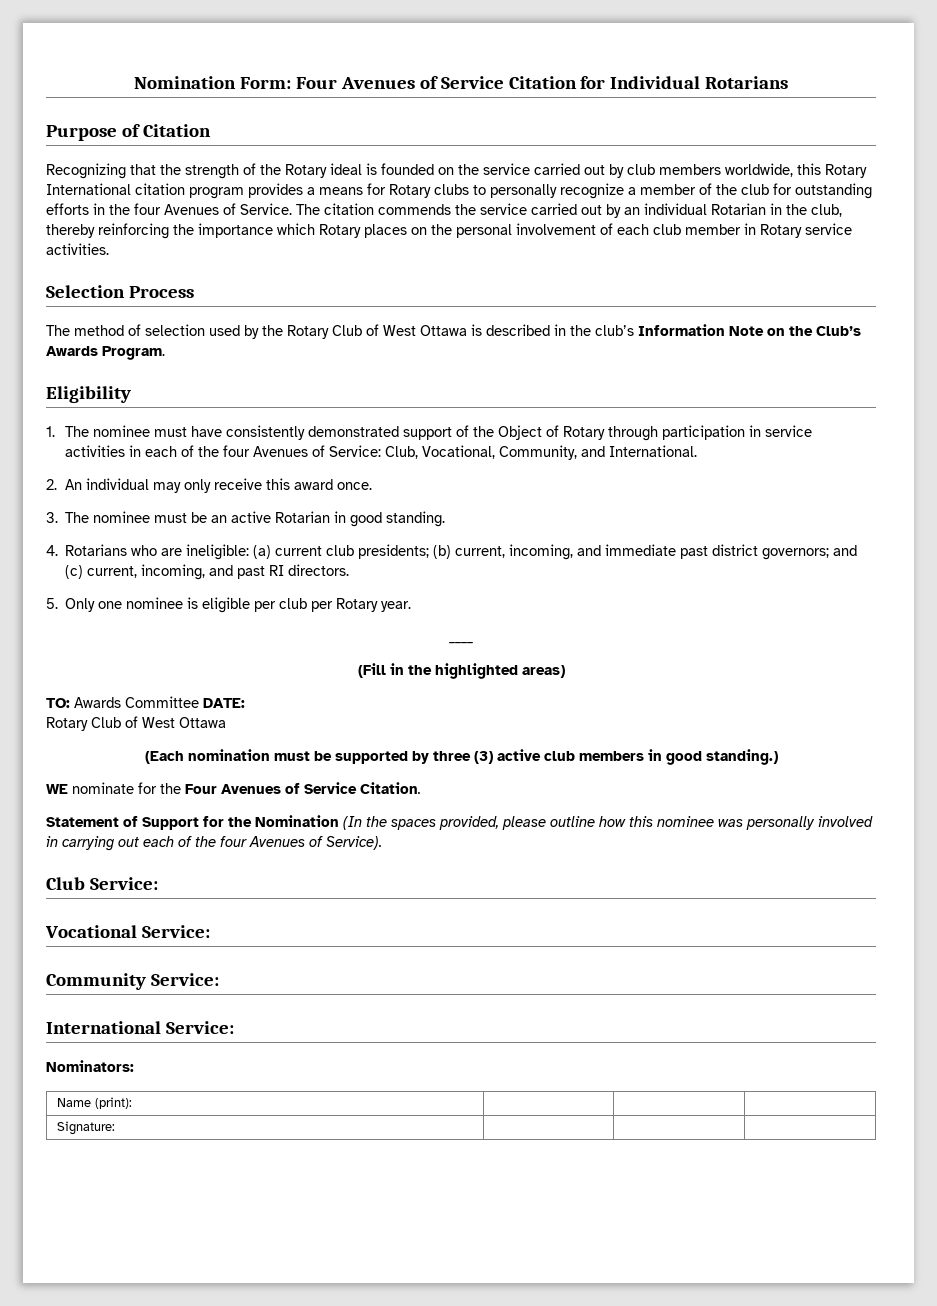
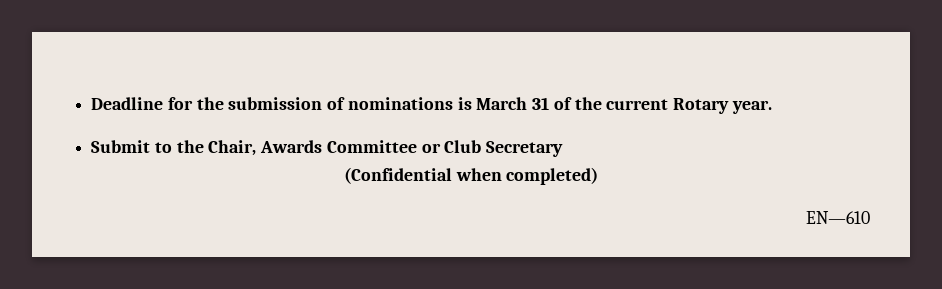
[133,76,789,89] [46,124,211,141] [46,163,867,179] [46,183,872,199] [46,203,842,218] [46,223,852,239] [46,243,109,255] [46,285,194,298] [46,324,861,339] [46,346,165,360] [46,386,131,403] [46,425,813,441] [65,445,698,460] [46,478,373,493] [46,511,446,527] [46,544,858,560] [65,564,350,580] [46,597,412,613] [449,642,473,644] [357,663,565,679] [46,696,245,708] [46,716,226,731] [144,749,778,765] [46,782,421,794] [46,815,873,830] [46,836,382,851] [46,877,158,890] [45,925,210,938] [46,973,219,990] [46,1021,234,1034] [46,1060,134,1072] [57,1097,133,1109] [57,1121,116,1135] Nomination Form: Four Avenues of Service Citation for Individual Rotarians // Purpose of Citation // Recognizing that the strength of the Rotary ideal is founded on the service carried out by club members worldwide, this Rotary International citation program provides a means for Rotary clubs to personally recognize a member of the club for outstanding efforts in the four Avenues of Service. The citation commends the service carried out by an individual Rotarian in the club, thereby reinforcing the importance which Rotary places on the personal involvement of each club member in Rotary service activities. // Selection Process // The method of selection used by the Rotary Club of West Ottawa is described in the club’s Information Note on the Club’s Awards Program. // Eligibility // 1. The nominee must have consistently demonstrated support of the Object of Rotary through participation in service activities in each of the four Avenues of Service: Club, Vocational, Community, and International. // 2. An individual may only receive this award once. // 3. The nominee must be an active Rotarian in good standing. // 4. Rotarians who are ineligible: (a) current club presidents; (b) current, incoming, and immediate past district governors; and (c) current, incoming, and past RI directors. // 5. Only one nominee is eligible per club per Rotary year. // ____ // (Fill in the highlighted areas) // TO: Awards Committee DATE: // Rotary Club of West Ottawa // (Each nomination must be supported by three (3) active club members in good standing.) // WE nominate for the Four Avenues of Service Citation. // Statement of Support for the Nomination (In the spaces provided, please outline how this nominee was personally involved in carrying out each of the four Avenues of Service). // Club Service: // Vocational Service: // Community Service: // International Service: // Nominators: // Name (print): | | | // Signature: | | | -> [91,97,772,114] [91,140,564,157] [343,167,599,185] [806,211,870,224] Deadline for the submission of nominations is March 31 of the current Rotary year. // Submit to the Chair, Awards Committee or Club Secretary // (Confidential when completed) // EN—610

